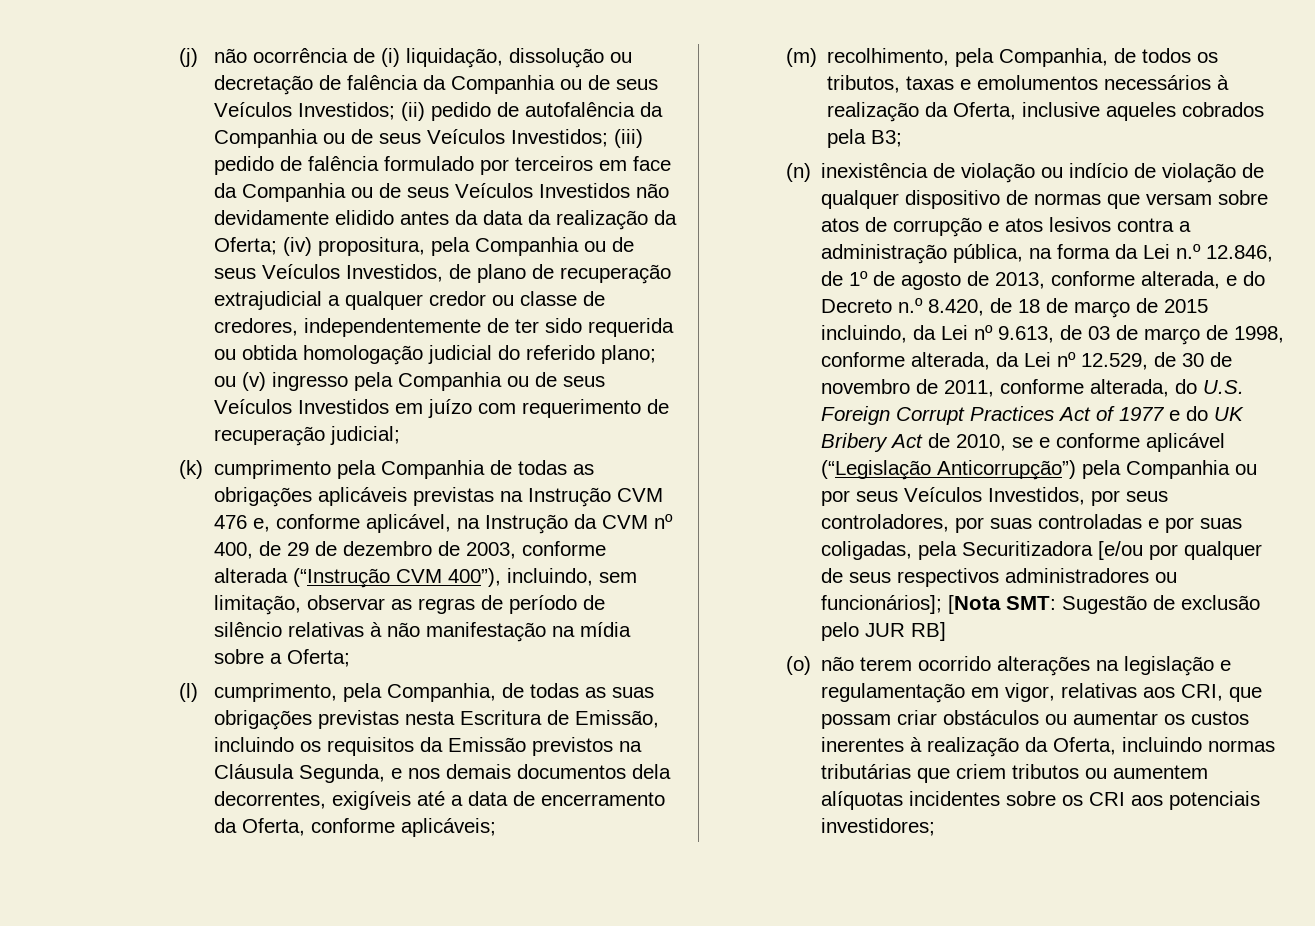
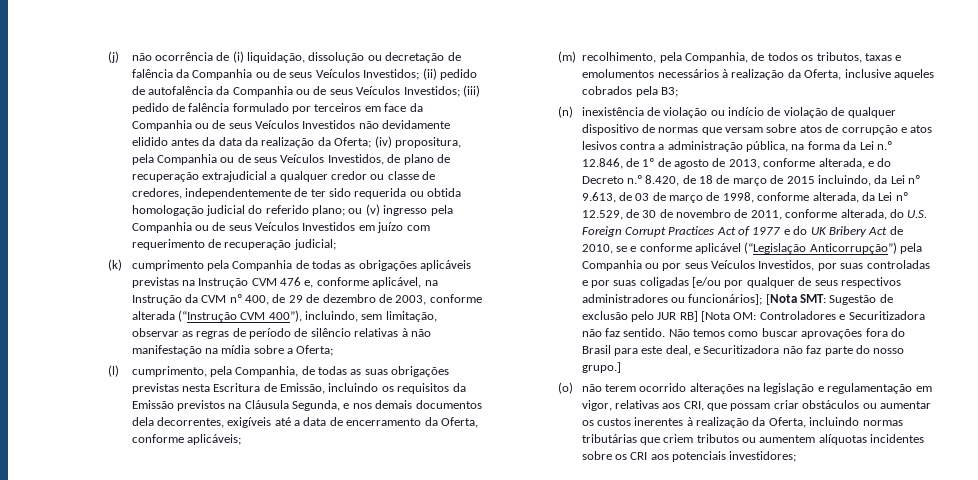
[1126,491,1169,502] [821,514,985,533] seus controladores, por -> (837, 267) none
[821,541,1094,560] coligadas, pela Securitizadora -> [639,277,689,288] coligadas
(947, 631) none -> [701,311,925,322] [581,328,905,339] [581,345,905,356] [581,362,621,373] [Nota OM: Controladores e Securitizadora não faz sentido. Não temos como buscar aprovações fora do Brasil para este deal, e Securitizadora não faz parte do nosso grupo.]

